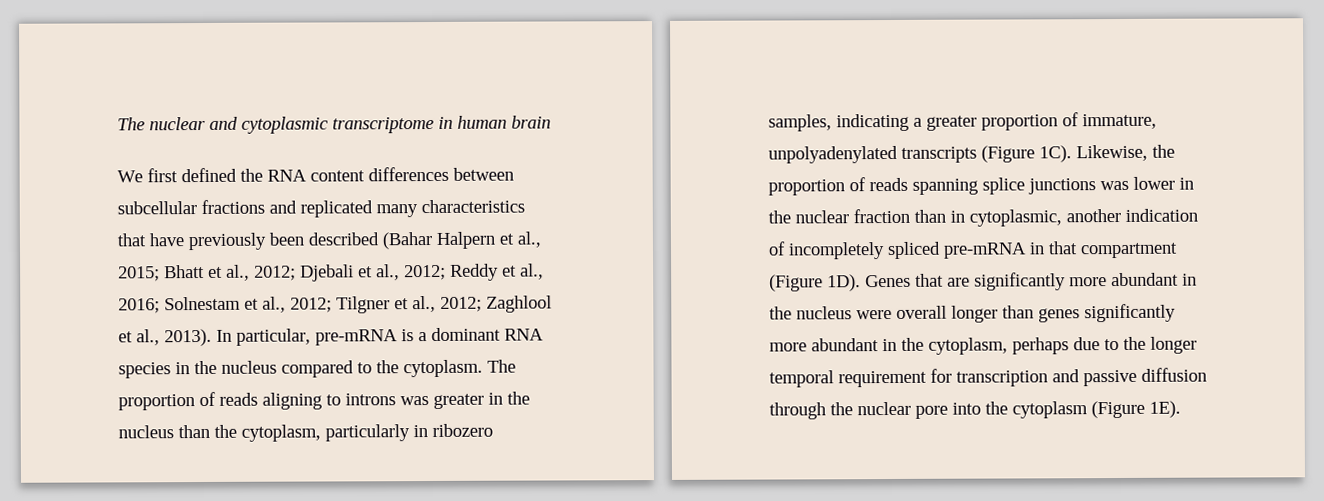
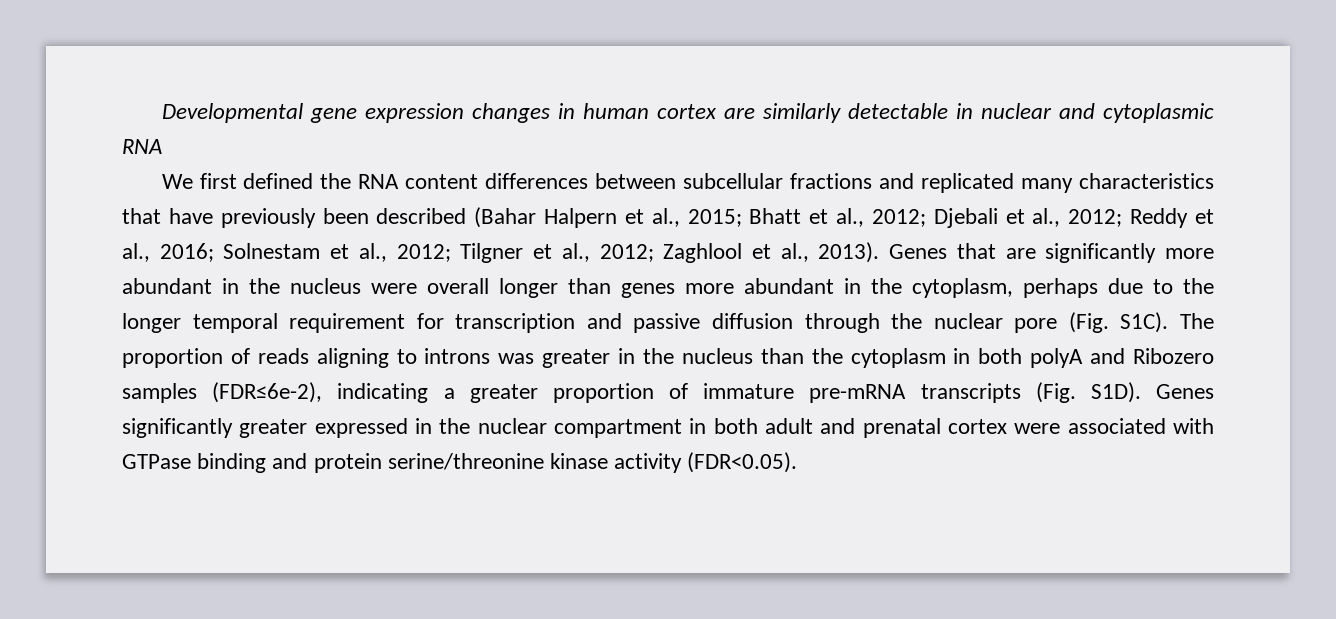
[117,115,551,134] The nuclear and cytoplasmic transcriptome in human brain -> [161,103,1215,123] [122,139,162,154] Developmental gene expression changes in human cortex are similarly detectable in nuclear and cytoplasmic RNA
[216,327,544,346] [118,359,516,379] [118,391,530,411] [118,423,493,442] [768,112,1157,132] [768,144,1175,164] [768,176,1194,196] [768,208,1198,227] [768,241,1178,260] [769,274,861,292] In particular, pre-mRNA is a dominant RNA species in the nucleus compared to the cytoplasm. The proportion of reads aligning to introns was greater in the nucleus than the cytoplasm, particularly in ribozero samples, indicating a greater proportion of immature, unpolyadenylated transcripts (Figure 1C). Likewise, the proportion of reads spanning splice junctions was lower in the nuclear fraction than in cytoplasmic, another indication of incompletely spliced pre-mRNA in that compartment (Figure 1D). -> (880, 252) none
[1084,303,1176,323] significantly -> (675, 290) none
[952,400,1181,419] into the cytoplasm (Figure 1E). -> [1068,312,1214,333] [122,348,1215,368] [122,382,1214,403] [122,418,1215,438] [122,452,798,473] (Fig. S1C). The proportion of reads aligning to introns was greater in the nucleus than the cytoplasm in both polyA and Ribozero samples (FDR≤6e-2), indicating a greater proportion of immature pre-mRNA transcripts (Fig. S1D). Genes significantly greater expressed in the nuclear compartment in both adult and prenatal cortex were associated with GTPase binding and protein serine/threonine kinase activity (FDR<0.05).

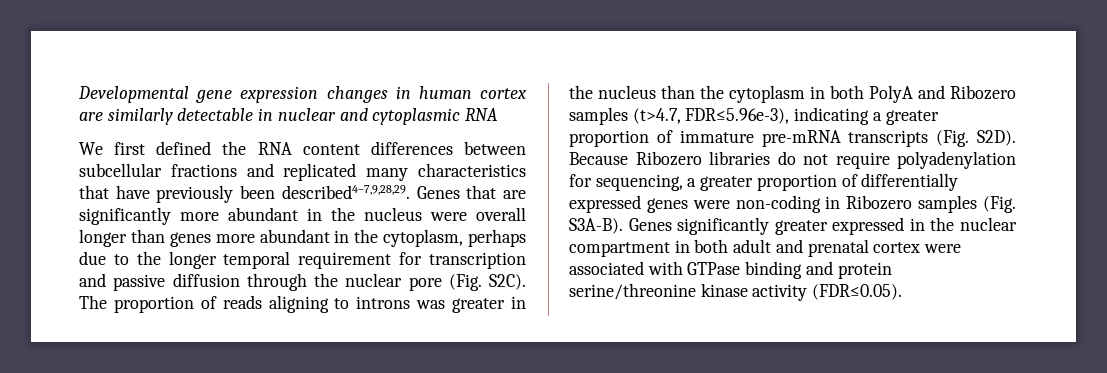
[376,207,1215,228] [122,242,880,263] described (Bahar Halpern et al., 2015; Bhatt et al., 2012; Djebali et al., 2012; Reddy et al., 2016; Solnestam et al., 2012; Tilgner et al., 2012; Zaghlool et al., 2013). -> [281,185,410,199] described4–7,9,28,29.
[1120,312,1169,333] S1C). -> [489,274,526,290] S2C).
[1030,348,1084,368] polyA -> [869,85,913,103] PolyA
[212,382,323,403] (FDR≤6e-2), -> [632,108,790,124] (t>4.7, FDR≤5.96e-3),
[1090,382,1141,403] S1D). -> [977,130,1016,146] [569,151,1016,169] [569,173,959,191] [569,195,1016,213] [569,218,623,234] S2D). Because Ribozero libraries do not require polyadenylation for sequencing, a greater proportion of differentially expressed genes were non-coding in Ribozero samples (Fig. S3A-B).
[687,452,798,473] (FDR<0.05). -> [812,284,903,300] (FDR≤0.05).

